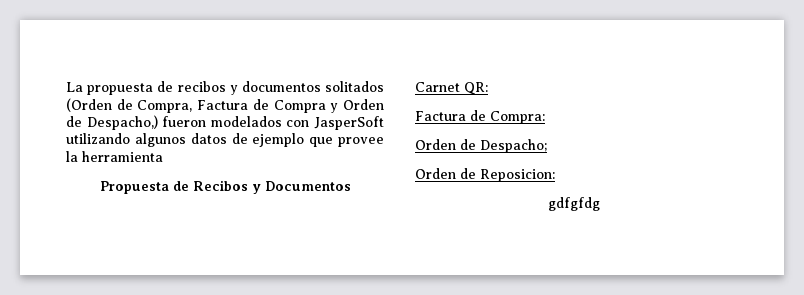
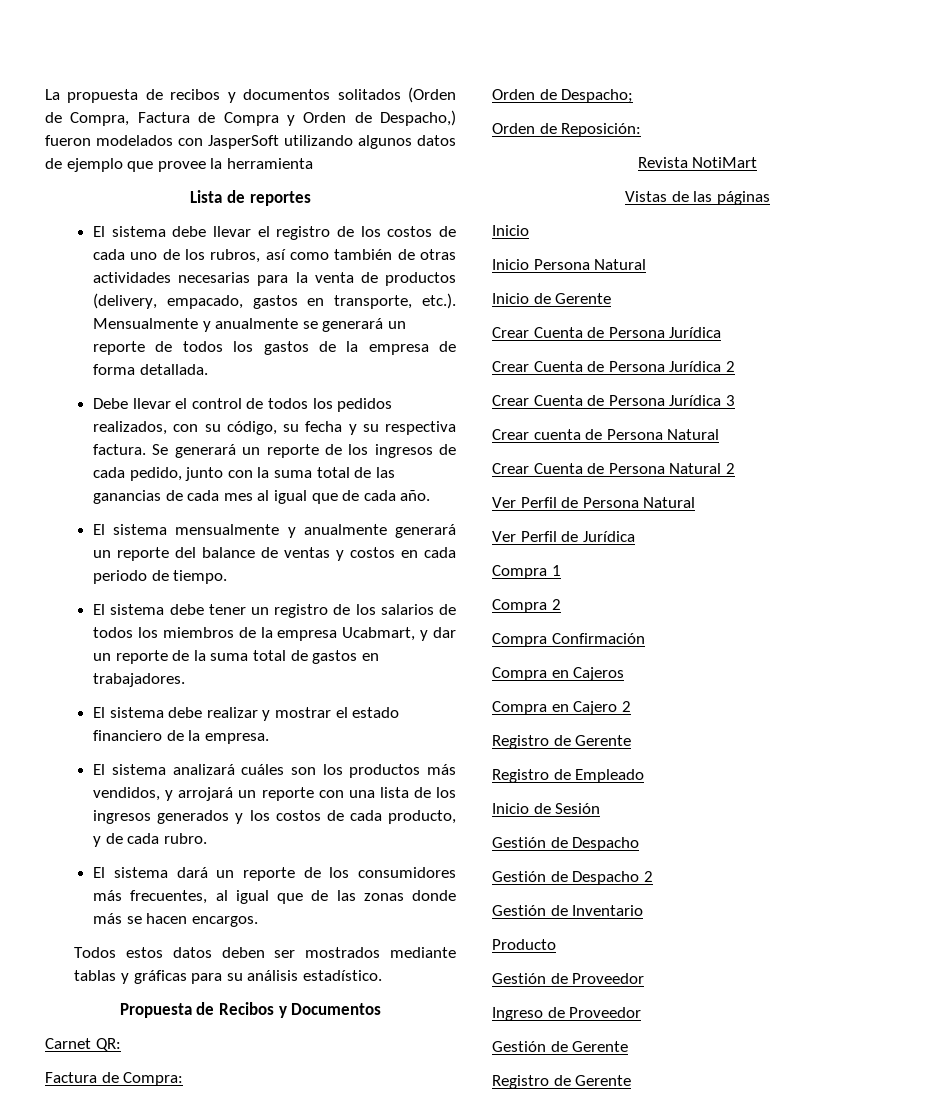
(163, 156) none -> [190,190,311,206] [93,226,456,240] [93,249,456,263] [93,272,456,286] [93,293,456,309] [93,318,407,332] [93,341,457,355] [93,364,208,375] [93,398,393,412] [93,421,457,435] [93,444,457,458] [93,467,395,481] [93,490,431,504] [93,524,456,538] [93,547,456,561] [93,570,228,584] [93,604,456,618] [93,627,456,641] [93,650,379,664] [93,673,186,687] [93,707,400,721] [93,730,269,744] [93,764,456,778] [93,787,456,801] [93,810,456,824] [93,833,207,847] [93,867,456,881] [93,890,457,904] [93,913,258,927] [74,947,456,958] [74,970,382,984] // Lista de reportes // El sistema debe llevar el registro de los costos de cada uno de los rubros, así como también de otras actividades necesarias para la venta de productos (delivery, empacado, gastos en transporte, etc.). Mensualmente y anualmente se generará un reporte de todos los gastos de la empresa de forma detallada. // Debe llevar el control de todos los pedidos realizados, con su código, su fecha y su respectiva factura. Se generará un reporte de los ingresos de cada pedido, junto con la suma total de las ganancias de cada mes al igual que de cada año. // El sistema mensualmente y anualmente generará un reporte del balance de ventas y costos en cada periodo de tiempo. // El sistema debe tener un registro de los salarios de todos los miembros de la empresa Ucabmart, y dar un reporte de la suma total de gastos en trabajadores. // El sistema debe realizar y mostrar el estado financiero de la empresa. // El sistema analizará cuáles son los productos más vendidos, y arrojará un reporte con una lista de los ingresos generados y los costos de cada producto, y de cada rubro. // El sistema dará un reporte de los consumidores más frecuentes, al igual que de las zonas donde más se hacen encargos. // Todos estos datos deben ser mostrados mediante tablas y gráficas para su análisis estadístico.
[480,169,555,182] [548,197,600,211] Reposicion: // gdfgfdg -> [561,123,642,137] [637,157,758,168] [625,191,770,205] [492,225,529,236] [492,259,647,270] [492,293,612,304] [492,327,722,338] [492,361,735,372] [492,395,735,406] [492,429,720,440] [492,463,735,474] [492,497,696,508] [492,531,635,542] [492,565,561,579] [492,599,561,613] [492,633,645,647] [492,667,625,681] [492,701,631,715] [492,735,632,749] [492,769,645,783] [492,803,601,814] [492,837,640,851] [492,871,653,885] [492,905,644,916] [492,939,556,950] [492,973,645,984] [492,1007,642,1021] [492,1041,629,1052] [492,1075,632,1089] Reposición: // Revista NotiMart // Vistas de las páginas // Inicio // Inicio Persona Natural // Inicio de Gerente // Crear Cuenta de Persona Jurídica // Crear Cuenta de Persona Jurídica 2 // Crear Cuenta de Persona Jurídica 3 // Crear cuenta de Persona Natural // Crear Cuenta de Persona Natural 2 // Ver Perfil de Persona Natural // Ver Perfil de Jurídica // Compra 1 // Compra 2 // Compra Confirmación // Compra en Cajeros // Compra en Cajero 2 // Registro de Gerente // Registro de Empleado // Inicio de Sesión // Gestión de Despacho // Gestión de Despacho 2 // Gestión de Inventario // Producto // Gestión de Proveedor // Ingreso de Proveedor // Gestión de Gerente // Registro de Gerente

